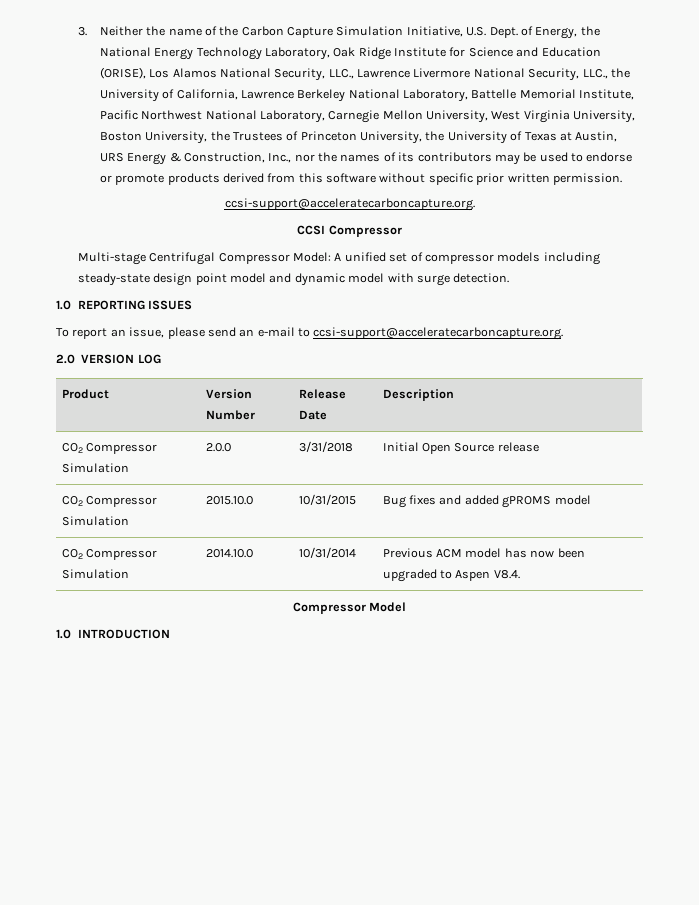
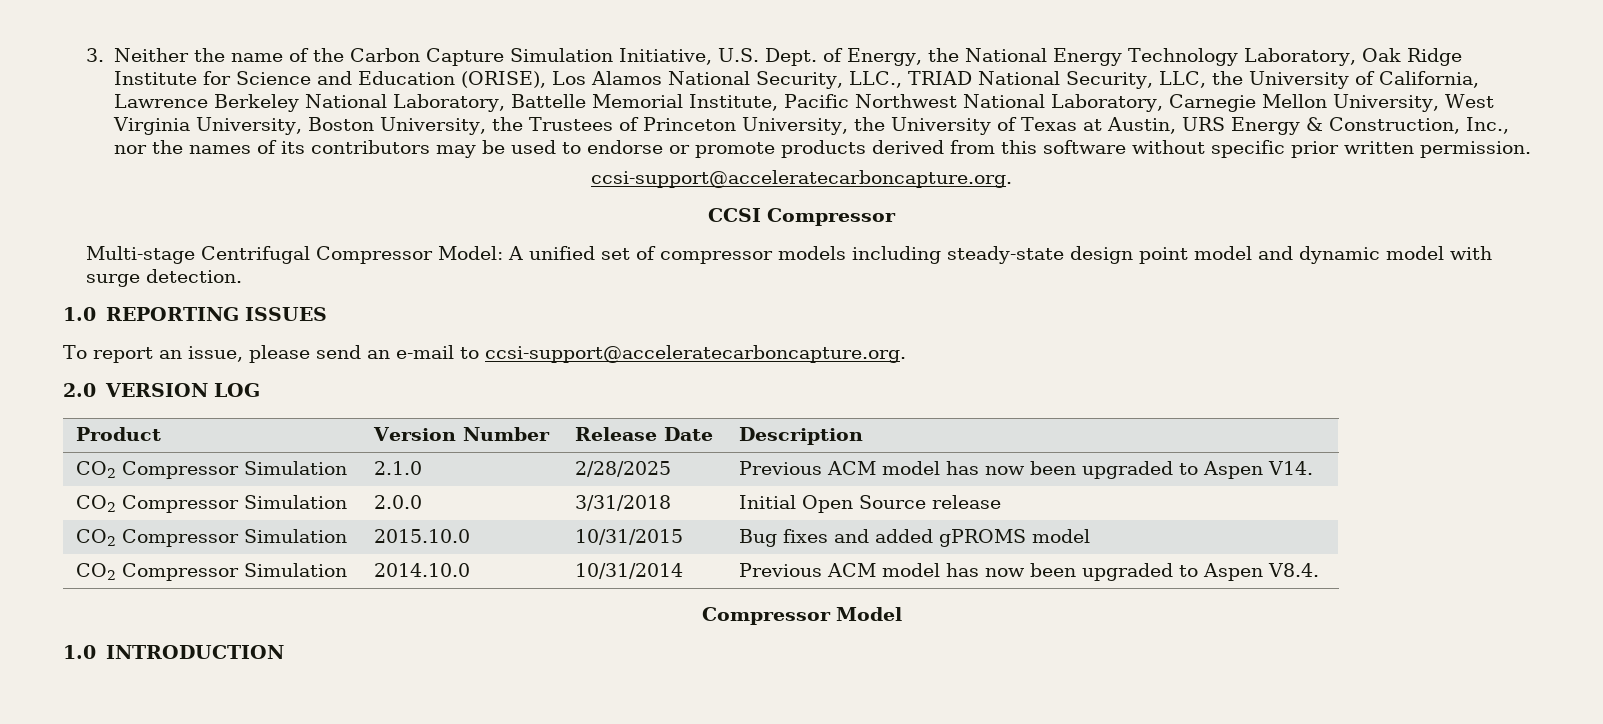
[357,68,608,81] Lawrence Livermore National Security, LLC., -> [907,71,1206,89] TRIAD National Security, LLC,
(454, 395) none -> [75,461,347,479] [373,461,422,475] [574,461,671,477] [738,461,1313,479] // CO2 Compressor Simulation | 2.1.0 | 2/28/2025 | Previous ACM model has now been upgraded to Aspen V14.

